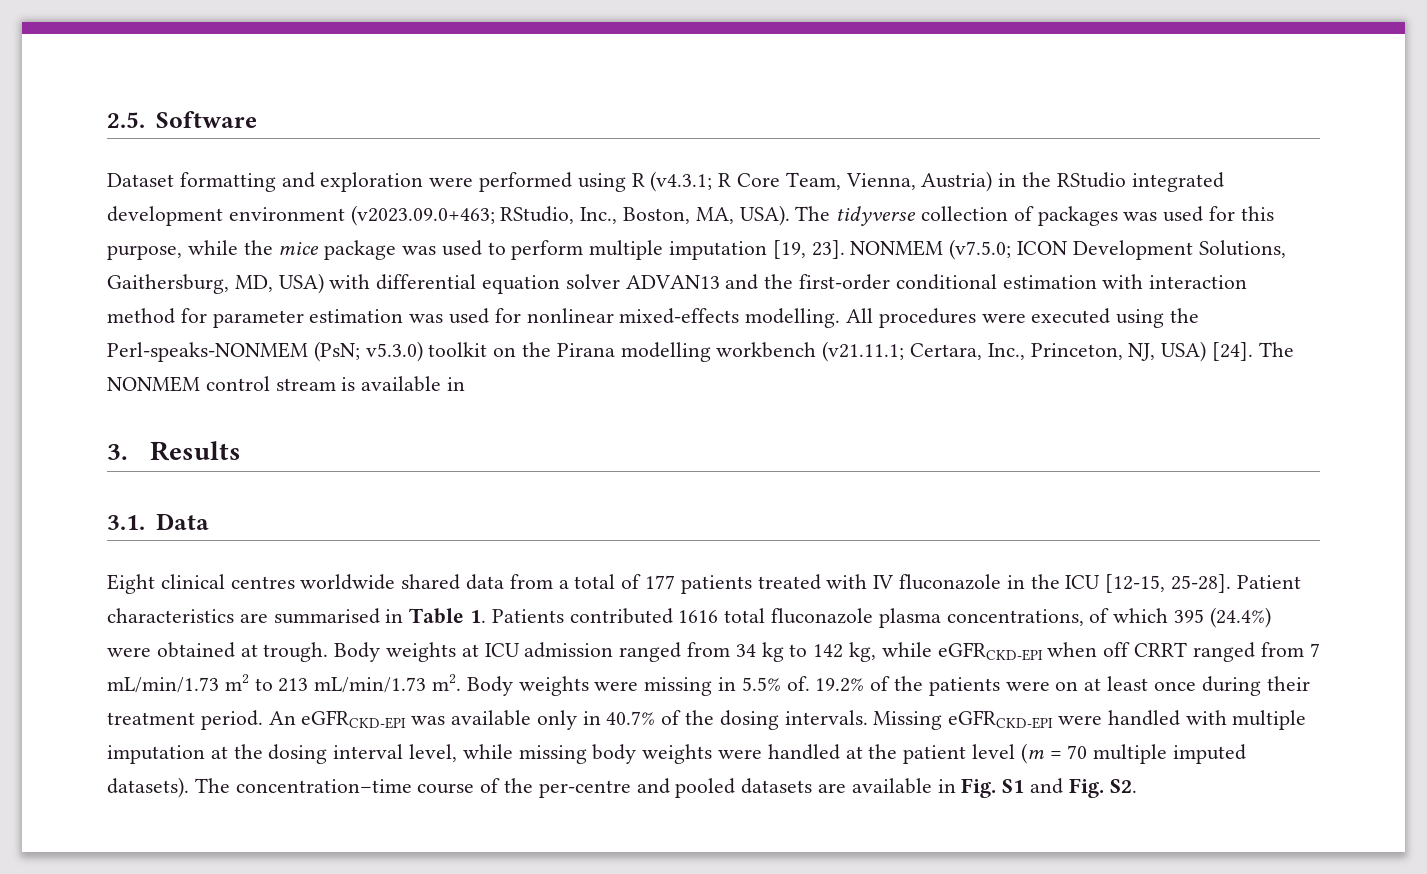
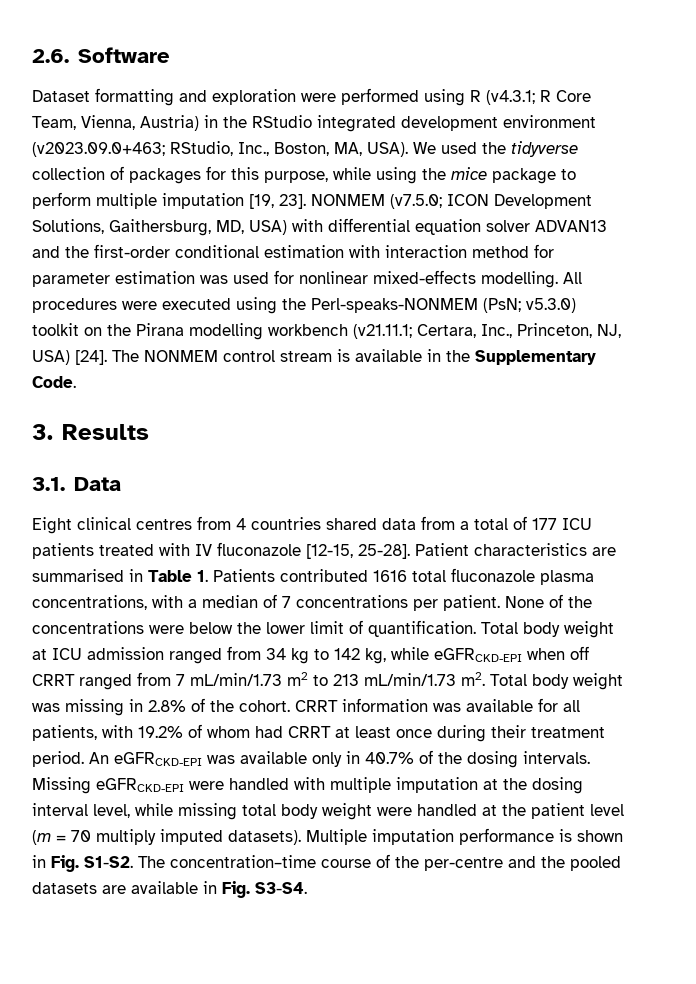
[107,112,145,128] 2.5. -> [32,49,69,63] 2.6.
[795,206,831,221] The -> [413,142,506,154] We used the
[1123,206,1204,222] was used -> (201, 176) none
(238, 247) none -> [376,167,417,184] using
[402,240,482,256] was used -> (556, 176) none
(466, 384) none -> [446,350,596,365] [32,376,76,388] the Supplementary Code.
[300,574,396,590] worldwide -> [197,516,321,530] from 4 countries
(676, 582) none -> [562,518,592,530] ICU
[1006,574,1101,589] in the ICU -> (301, 549) none
[1089,607,1271,628] [107,642,457,662] of which 395 (24.4%) were obtained at trough. Body weights -> [152,594,592,611] [32,620,614,638] with a median of 7 concentrations per patient. None of the concentrations were below the lower limit of quantification. Total body weight
[466,676,1079,696] Body weights were missing in 5.5% of. 19.2% of the patients were on -> [490,673,623,690] [32,698,580,716] [32,724,331,741] Total body weight was missing in 2.8% of the cohort. CRRT information was available for all patients, with 19.2% of whom had CRRT
[592,744,713,764] body weights -> [242,803,372,820] total body weight
[1093,744,1168,764] multiple -> [96,829,156,845] multiply
(189, 787) none -> [306,828,623,845] [32,855,133,872] Multiple imputation performance is shown in Fig. S1-S2.
(670, 786) none -> [541,856,565,868] the
[1002,778,1137,798] S1 and Fig. S2. -> [255,882,307,894] S3-S4.

